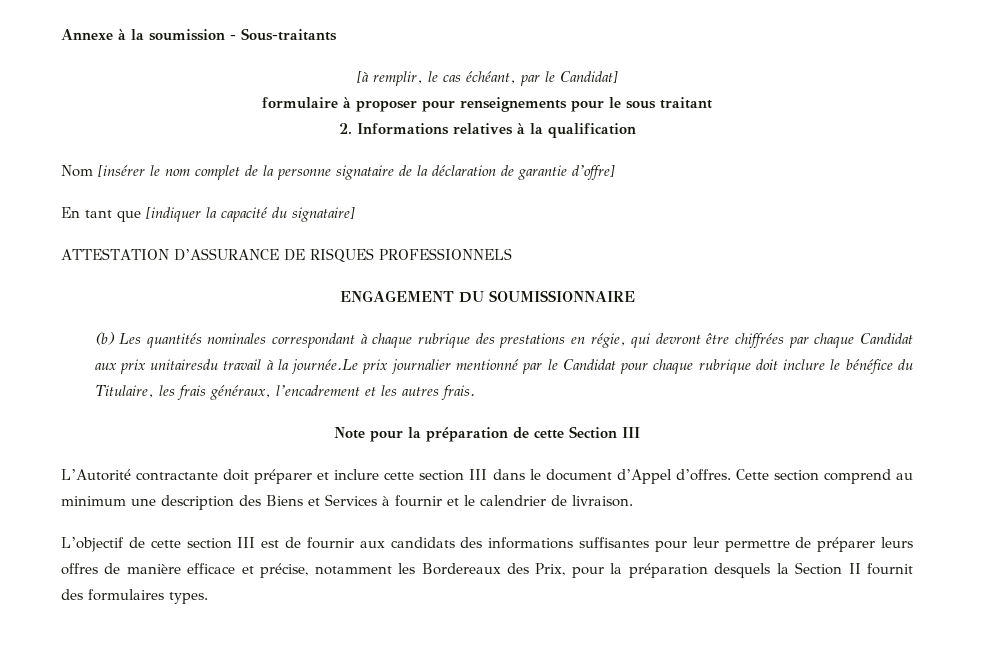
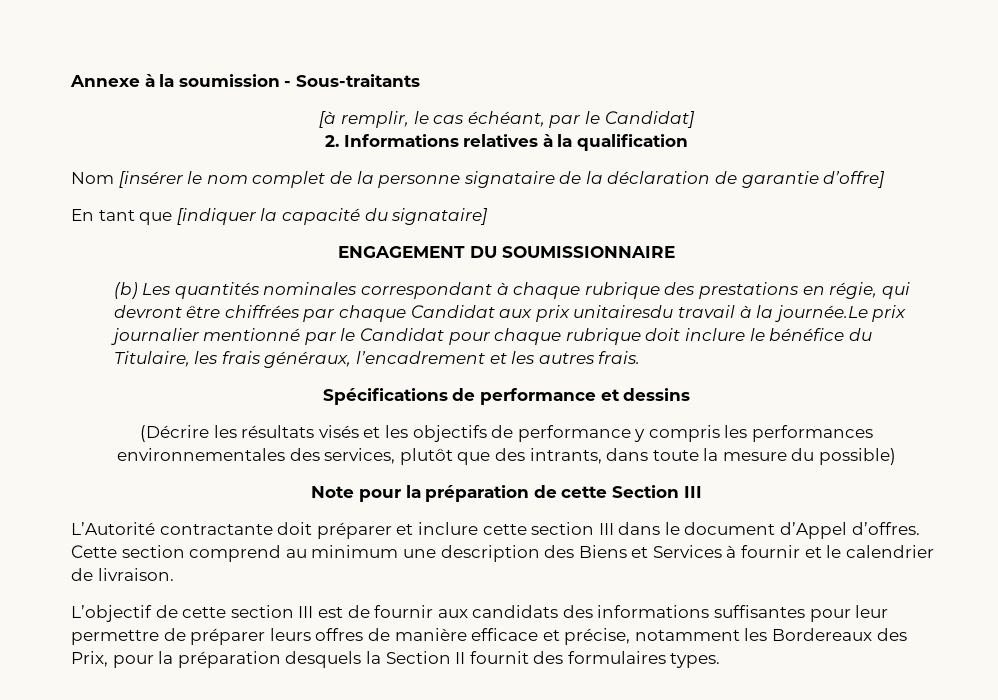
[262,97,712,112] // formulaire à proposer pour renseignements pour le sous traitant -> (695, 119) none
[61,248,512,263] // ATTESTATION D’ASSURANCE DE RISQUES PROFESSIONNELS -> (489, 216) none
(475, 392) none -> [322,388,691,405] [139,425,874,442] [116,448,897,465] // Spécifications de performance et dessins // (Décrire les résultats visés et les objectifs de performance y compris les performances environnementales des services, plutôt que des intrants, dans toute la mesure du possible)

